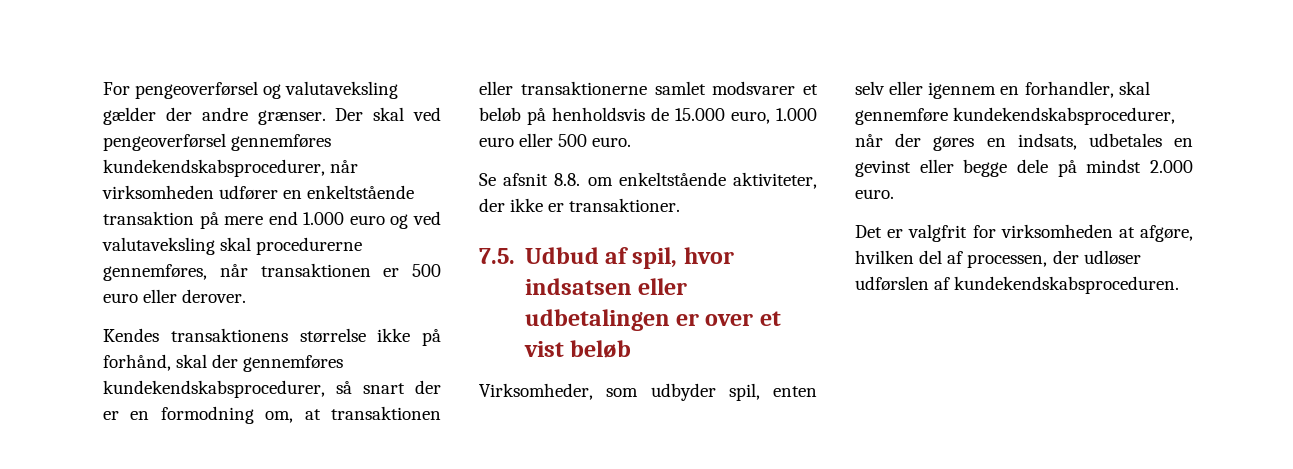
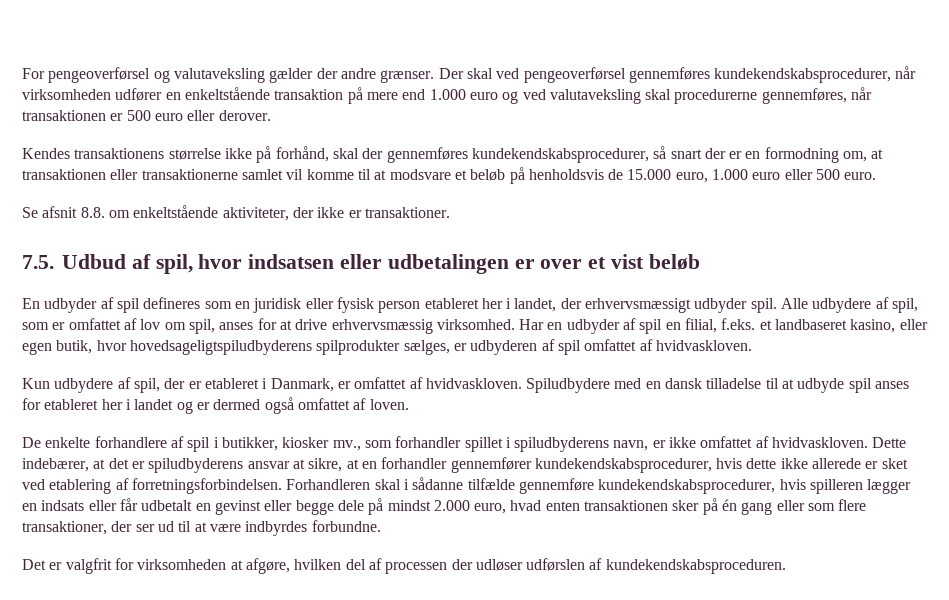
[712,81,796,95] modsvarer -> [286,169,451,180] vil komme til at modsvare
[479,383,817,401] [855,81,1150,99] [855,107,1176,125] [855,133,1162,151] Virksomheder, som udbyder spil, enten selv eller igennem en forhandler, skal gennemføre kundekendskabsprocedurer, når der gøres en indsats, udbetales -> [22,297,919,313] [22,318,928,334] [22,339,752,355] [22,377,910,393] [22,397,409,414] [22,436,907,452] [22,457,908,473] [22,477,912,494] [22,498,193,511] En udbyder af spil defineres som en juridisk eller fysisk person etableret her i landet, der erhvervsmæssigt udbyder spil. Alle udbydere af spil, som er omfattet af lov om spil, anses for at drive erhvervsmæssig virksomhed. Har en udbyder af spil en filial, f.eks. et landbaseret kasino, eller egen butik, hvor hovedsageligtspiludbyderens spilprodukter sælges, er udbyderen af spil omfattet af hvidvaskloven. // Kun udbydere af spil, der er etableret i Danmark, er omfattet af hvidvaskloven. Spiludbydere med en dansk tilladelse til at udbyde spil anses for etableret her i landet og er dermed også omfattet af loven. // De enkelte forhandlere af spil i butikker, kiosker mv., som forhandler spillet i spiludbyderens navn, er ikke omfattet af hvidvaskloven. Dette indebærer, at det er spiludbyderens ansvar at sikre, at en forhandler gennemfører kundekendskabsprocedurer, hvis dette ikke allerede er sket ved etablering af forretningsforbindelsen. Forhandleren skal i sådanne tilfælde gennemføre kundekendskabsprocedurer, hvis spilleren lægger en indsats eller får udbetalt
[855,189,894,199] euro. -> [474,498,867,515] [22,520,381,536] euro, hvad enten transaktionen sker på én gang eller som flere transaktioner, der ser ud til at være indbyrdes forbundne.
[967,254,1048,268] processen, -> [385,562,448,574] processen

